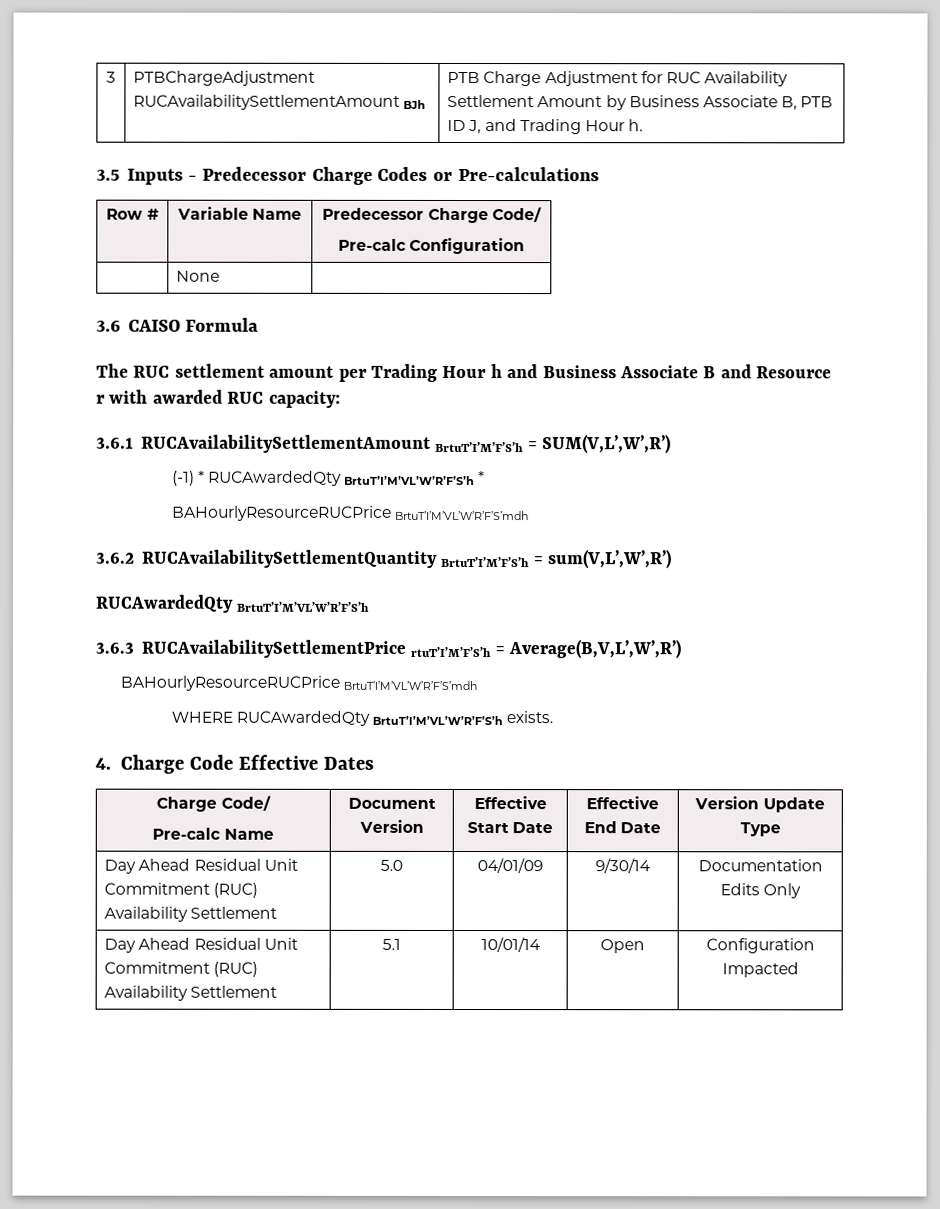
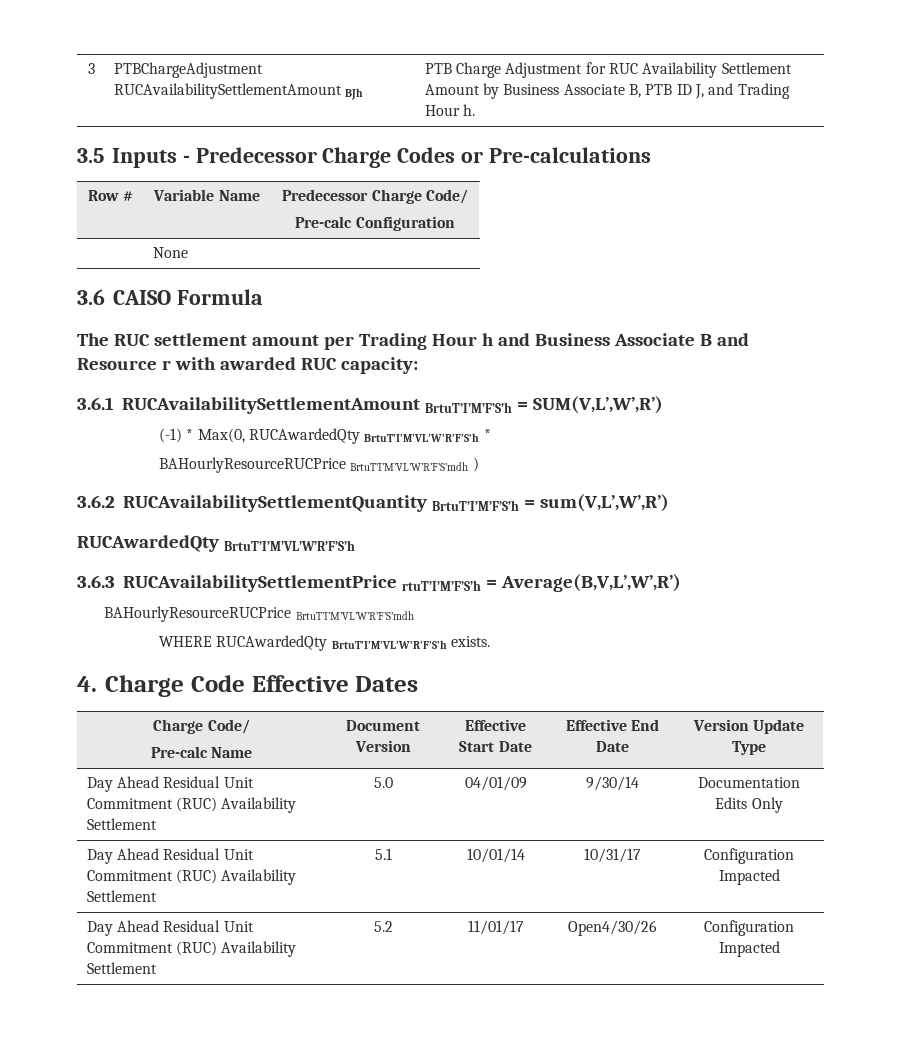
(205, 476) none -> [197,428,245,443] Max(0,
(529, 515) none -> [472,457,479,472] )
[600,939,645,954] [705,938,815,954] [721,962,799,978] Open | Configuration Impacted -> [584,848,641,863] [704,848,794,864] [718,869,780,885] [86,920,254,936] [86,941,297,957] [86,962,157,974] [373,921,393,932] [467,920,524,935] [568,920,657,936] [704,920,794,936] [718,941,780,957] 10/31/17 | Configuration Impacted // Day Ahead Residual Unit Commitment (RUC) Availability Settlement | 5.2 | 11/01/17 | Open4/30/26 | Configuration Impacted

